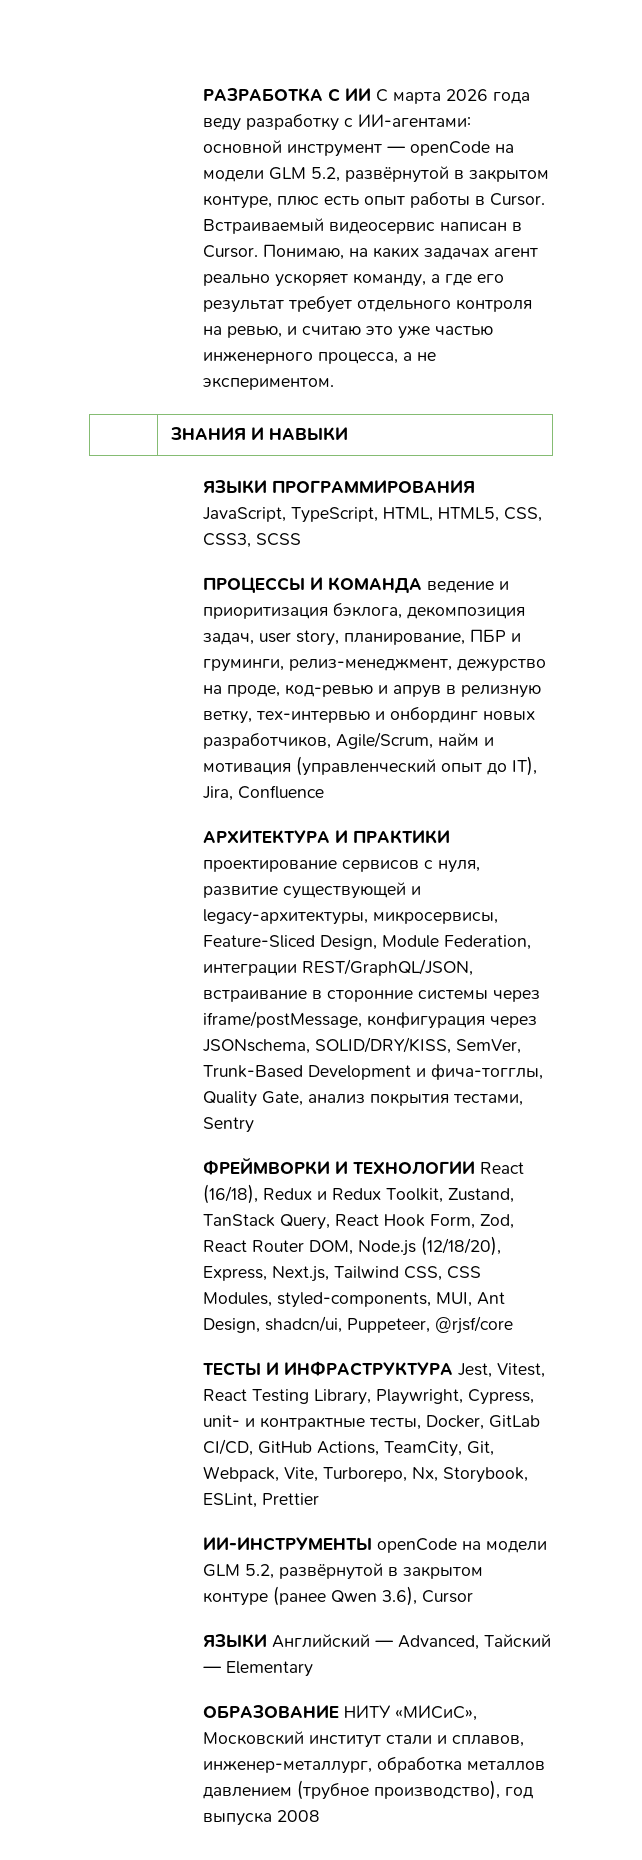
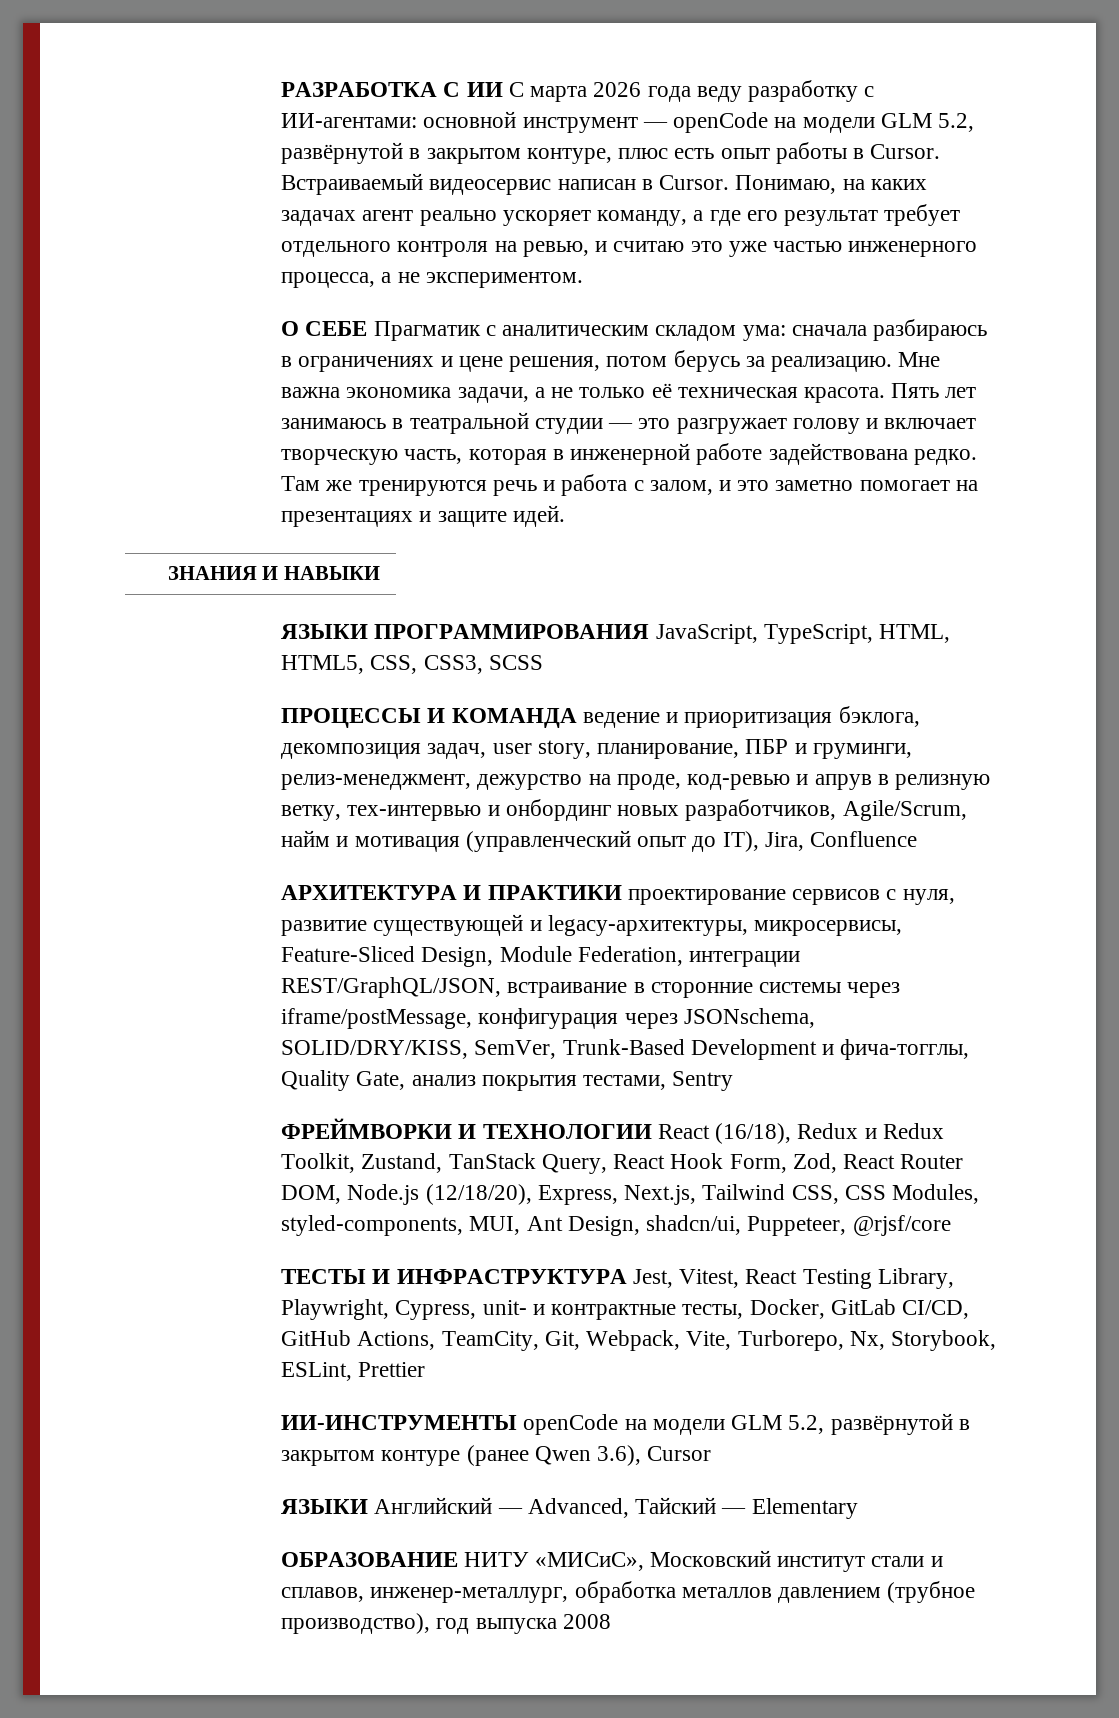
(335, 383) none -> [281,319,987,341] [281,350,941,372] [281,383,977,403] [281,412,977,434] [281,443,977,465] [281,474,978,496] [281,505,565,527] // О СЕБЕ Прагматик с аналитическим складом ума: сначала разбираюсь в ограничениях и цене решения, потом берусь за реализацию. Мне важна экономика задачи, а не только её техническая красота. Пять лет занимаюсь в театральной студии — это разгружает голову и включает творческую часть, которая в инженерной работе задействована редко. Там же тренируются речь и работа с залом, и это заметно помогает на презентациях и защите идей.

